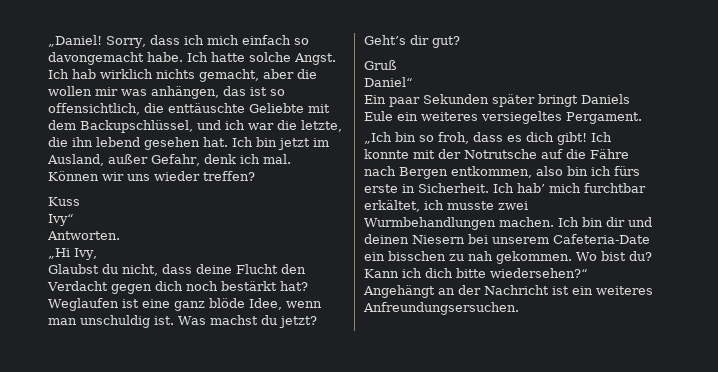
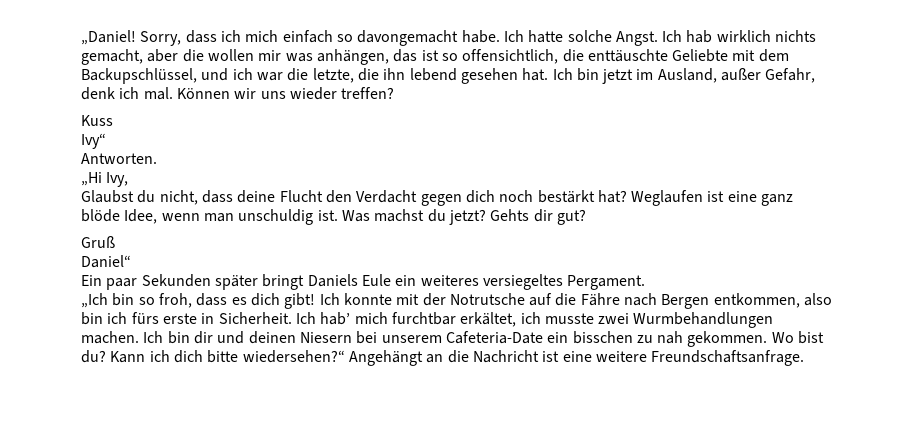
[364,35,406,45] Geht’s -> [490,209,530,221] Gehts
[458,285,481,295] der -> [447,350,469,363] die
[572,286,653,295] [363,302,519,315] ein weiteres Anfreundungsersuchen. -> [562,350,805,366] eine weitere Freundschaftsanfrage.

